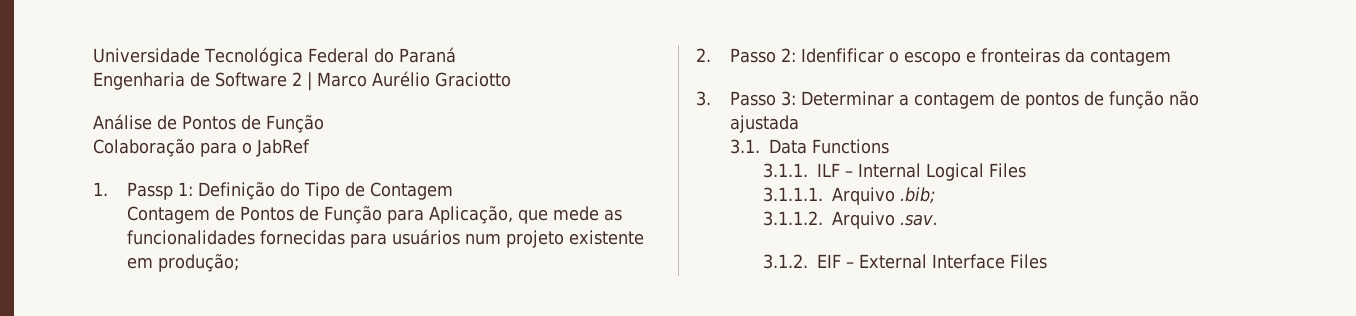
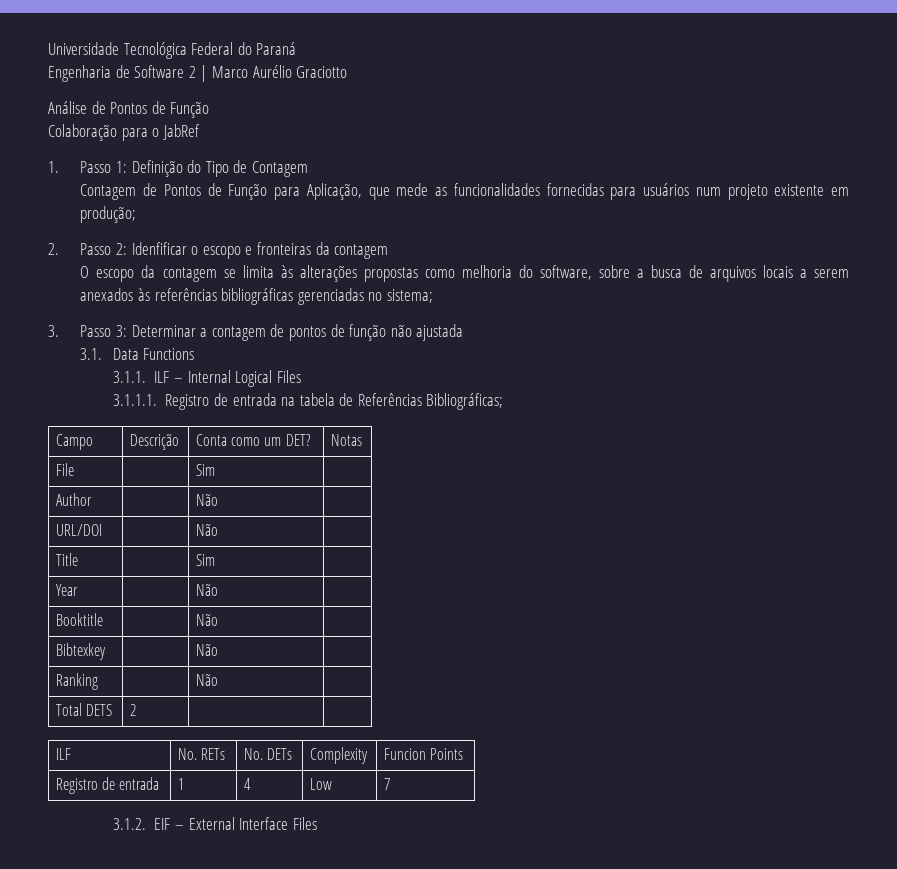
[126,182,173,200] Passp -> [80,161,112,173] Passo
(1171, 57) none -> [80,265,849,282] [80,288,433,305] // O escopo da contagem se limita às alterações propostas como melhoria do software, sobre a busca de arquivos locais a serem anexados às referências bibliográficas gerenciadas no sistema;
[832,187,936,205] [763,211,939,229] Arquivo .bib; // 3.1.1.2. Arquivo .sav. -> [165,393,504,410] [56,434,94,450] [130,433,180,450] [196,434,311,446] [331,434,363,446] [56,463,75,476] [196,464,216,476] [56,493,93,506] [196,493,219,506] [56,524,103,536] [196,523,219,536] [56,553,79,566] [196,554,216,566] [56,584,79,596] [196,583,219,596] [56,613,104,626] [196,613,219,626] [56,643,107,660] [196,643,219,656] [56,673,99,690] [196,673,219,686] [56,703,113,716] [130,704,137,716] [56,748,72,760] [178,748,226,760] [244,748,293,760] [310,747,369,764] [384,748,464,760] [56,777,160,794] [178,778,185,790] [244,778,252,790] [310,778,333,790] [384,778,391,790] Registro de entrada na tabela de Referências Bibliográficas; // Campo | Descrição | Conta como um DET? | Notas // File | | Sim | // Author | | Não | // URL/DOI | | Não | // Title | | Sim | // Year | | Não | // Booktitle | | Não | // Bibtexkey | | Não | // Ranking | | Não | // Total DETS | 2 | | // ILF | No. RETs | No. DETs | Complexity | Funcion Points // Registro de entrada | 1 | 4 | Low | 7

